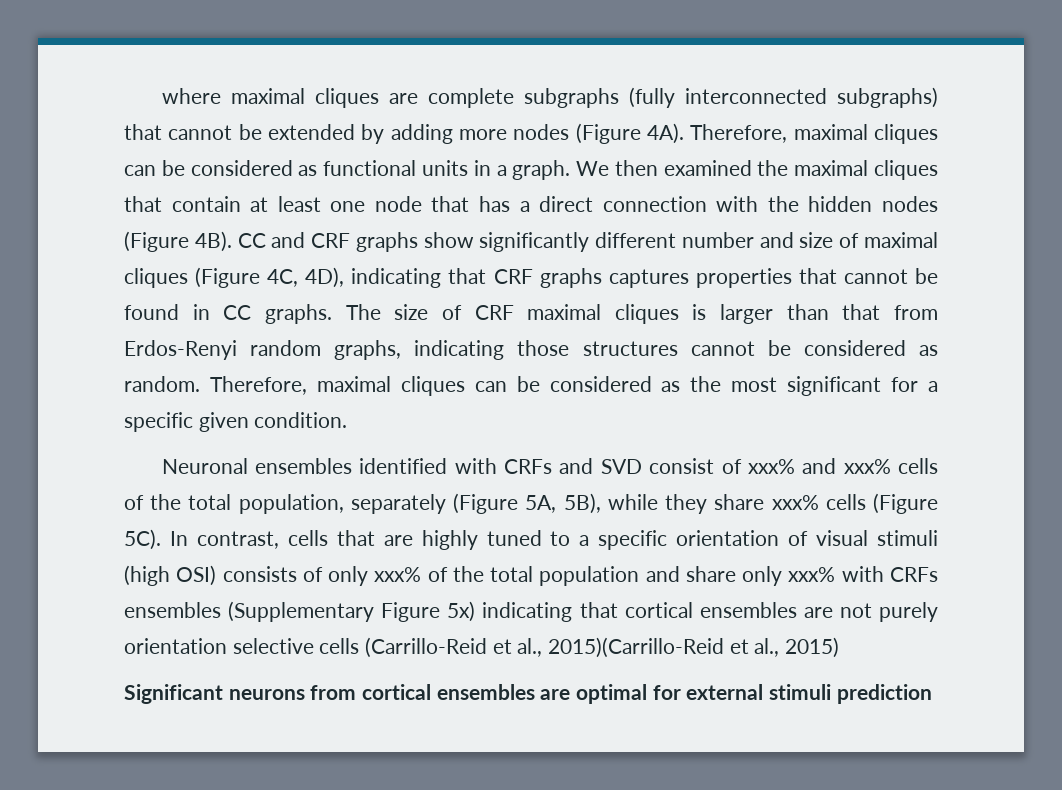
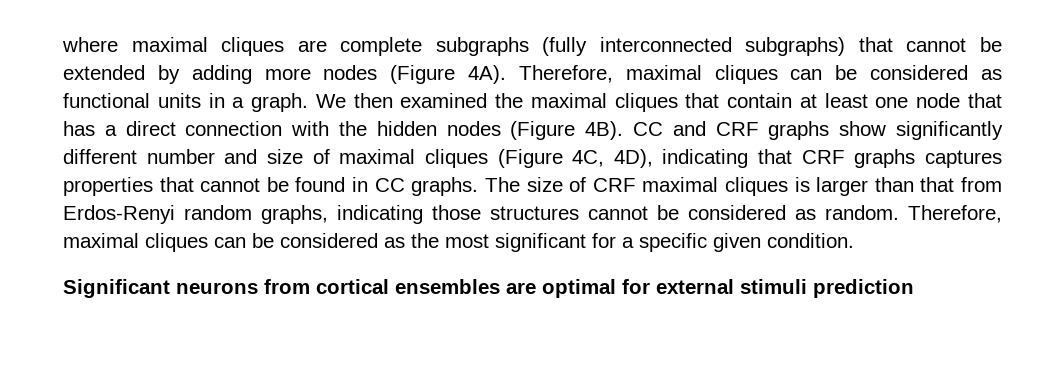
[161,458,938,474] [124,493,939,514] [124,529,939,550] [124,565,938,586] [124,601,939,622] [124,637,840,658] // Neuronal ensembles identified with CRFs and SVD consist of xxx% and xxx% cells of the total population, separately (Figure 5A, 5B), while they share xxx% cells (Figure 5C). In contrast, cells that are highly tuned to a specific orientation of visual stimuli (high OSI) consists of only xxx% of the total population and share only xxx% with CRFs ensembles (Supplementary Figure 5x) indicating that cortical ensembles are not purely orientation selective cells (Carrillo-Reid et al., 2015)(Carrillo-Reid et al., 2015) -> (854, 240) none

